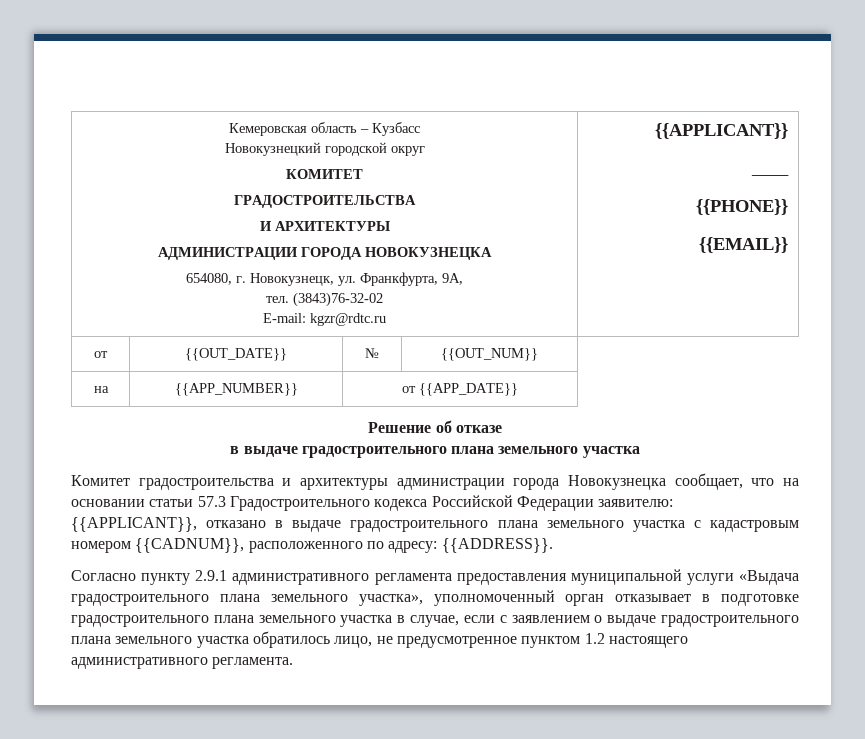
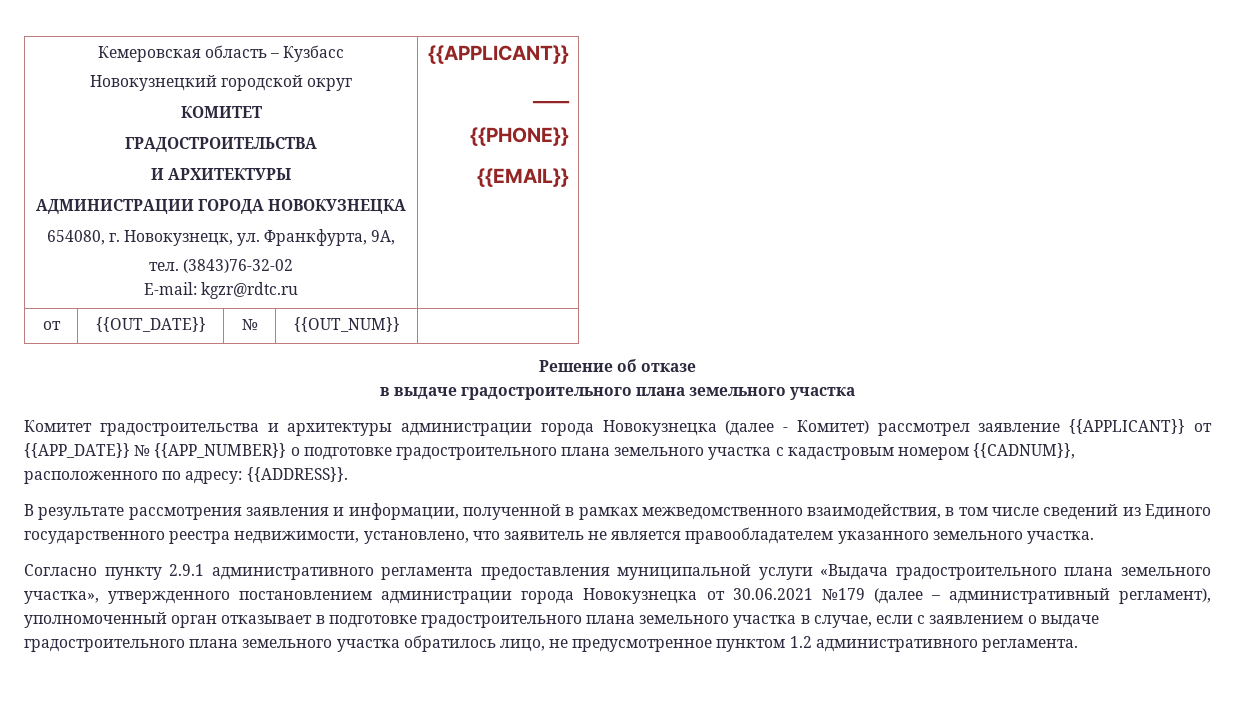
[93,386,109,393] [174,383,298,396] [402,383,518,396] // на | {{APP_NUMBER}} | от {{APP_DATE}} -> (400, 324) |
[674,473,799,490] [71,495,674,511] [71,517,342,532] сообщает, что на основании статьи 57.3 Градостроительного кодекса Российской Федерации заявителю: {{APPLICANT}}, отказано в выдаче -> [725,419,1212,436] [24,443,392,460] (далее - Комитет) рассмотрел заявление {{APPLICANT}} от {{APP_DATE}} № {{APP_NUMBER}} о подготовке
(553, 545) none -> [24,503,1211,520] [24,527,1095,544] // В результате рассмотрения заявления и информации, полученной в рамках межведомственного взаимодействия, в том числе сведений из Единого государственного реестра недвижимости, установлено, что заявитель не является правообладателем указанного земельного участка.
(423, 600) none -> [108,588,1212,604] утвержденного постановлением администрации города Новокузнецка от 30.06.2021 №179 (далее – административный регламент),
[608,636,688,648] настоящего -> (812, 642) none

